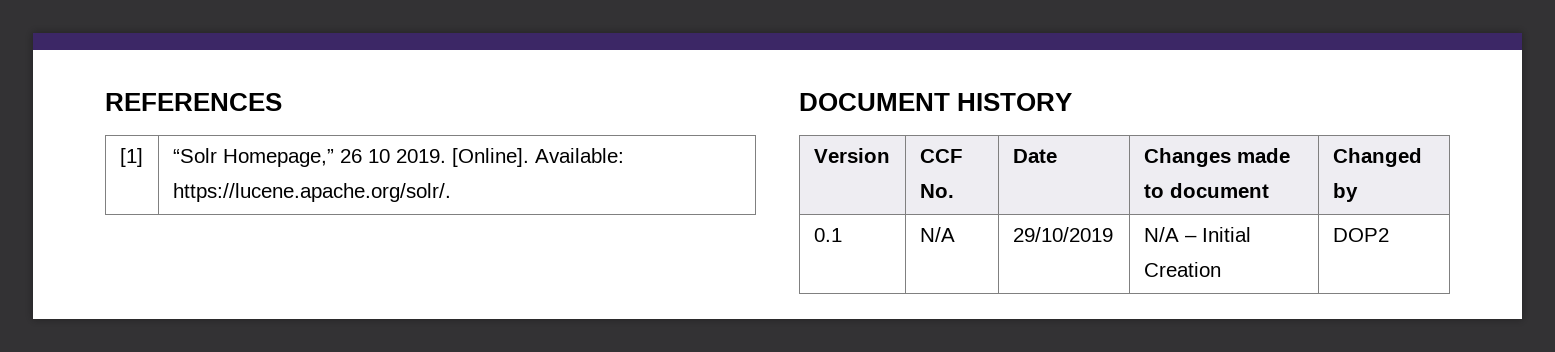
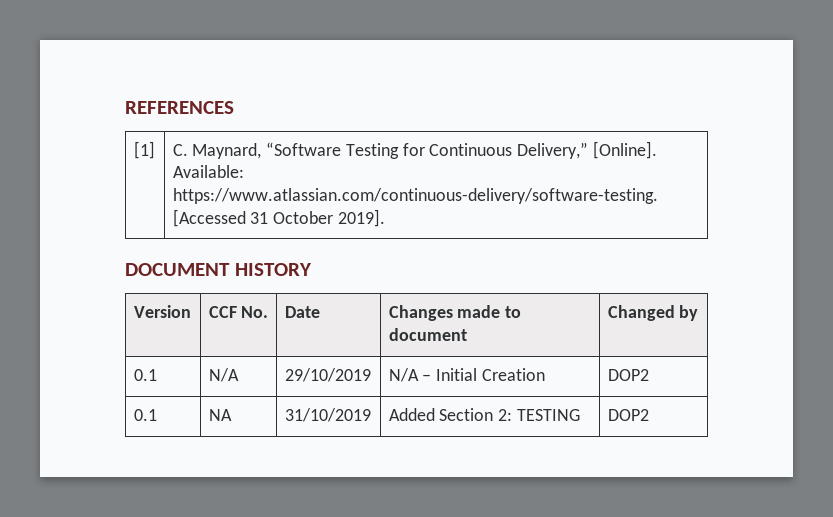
[172,148,624,167] [172,183,451,202] “Solr Homepage,” 26 10 2019. [Online]. Available: https://lucene.apache.org/solr/. -> [172,141,657,159] [172,165,244,178] [172,188,658,204] [172,209,385,227] C. Maynard, “Software Testing for Continuous Delivery,” [Online]. Available: https://www.atlassian.com/continuous-delivery/software-testing. [Accessed 31 October 2019].
(1389, 235) none -> [133,409,157,421] [208,409,232,421] [284,408,371,422] [388,408,580,421] [607,409,649,421] // 0.1 | NA | 31/10/2019 | Added Section 2: TESTING | DOP2

